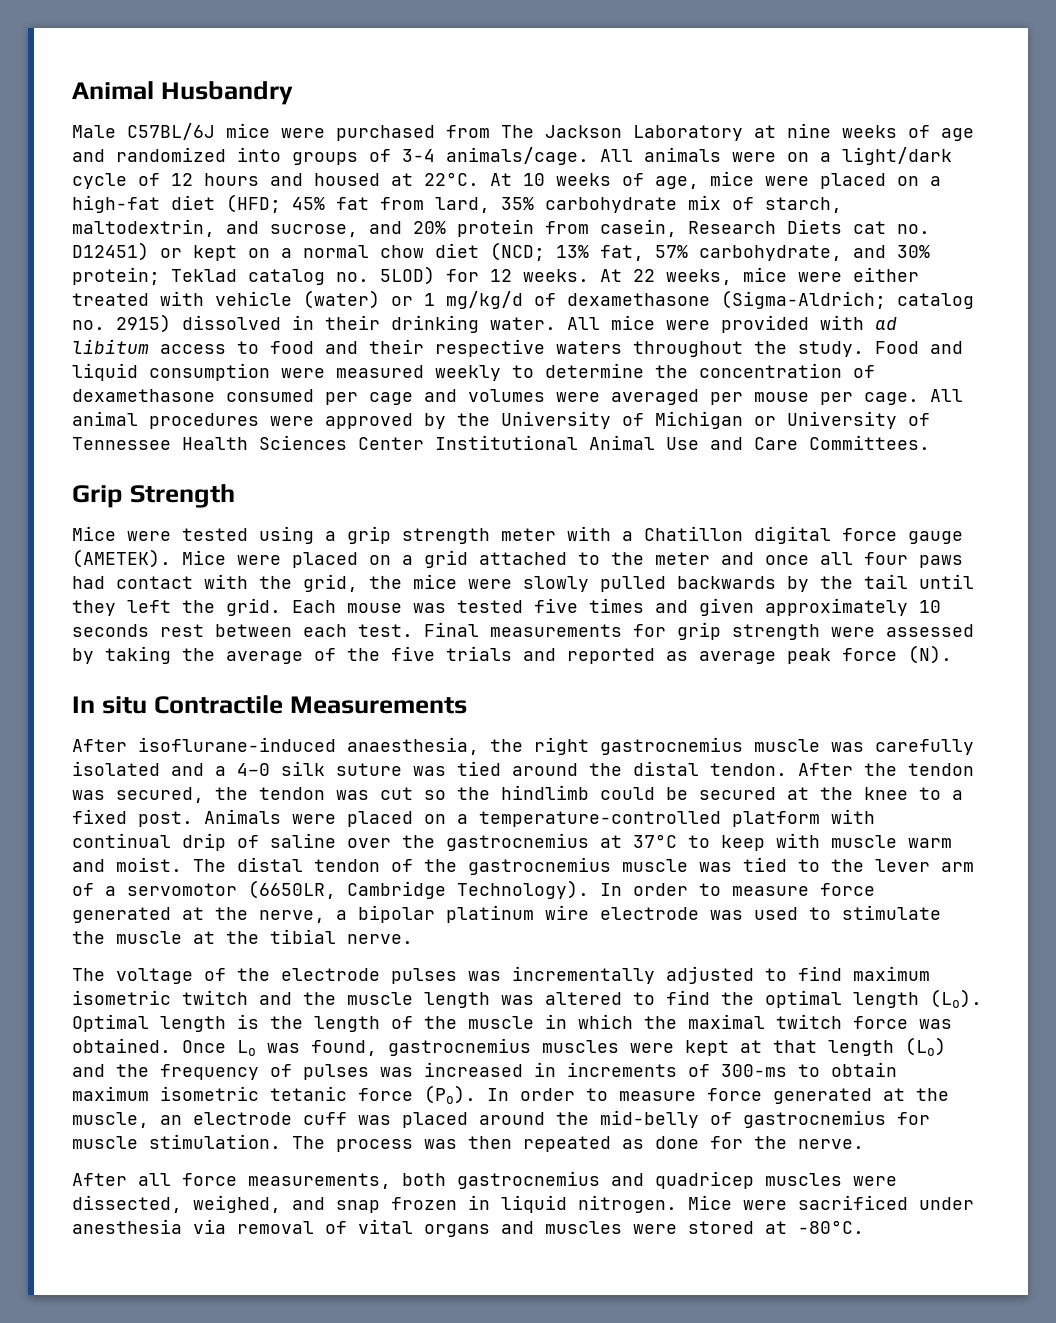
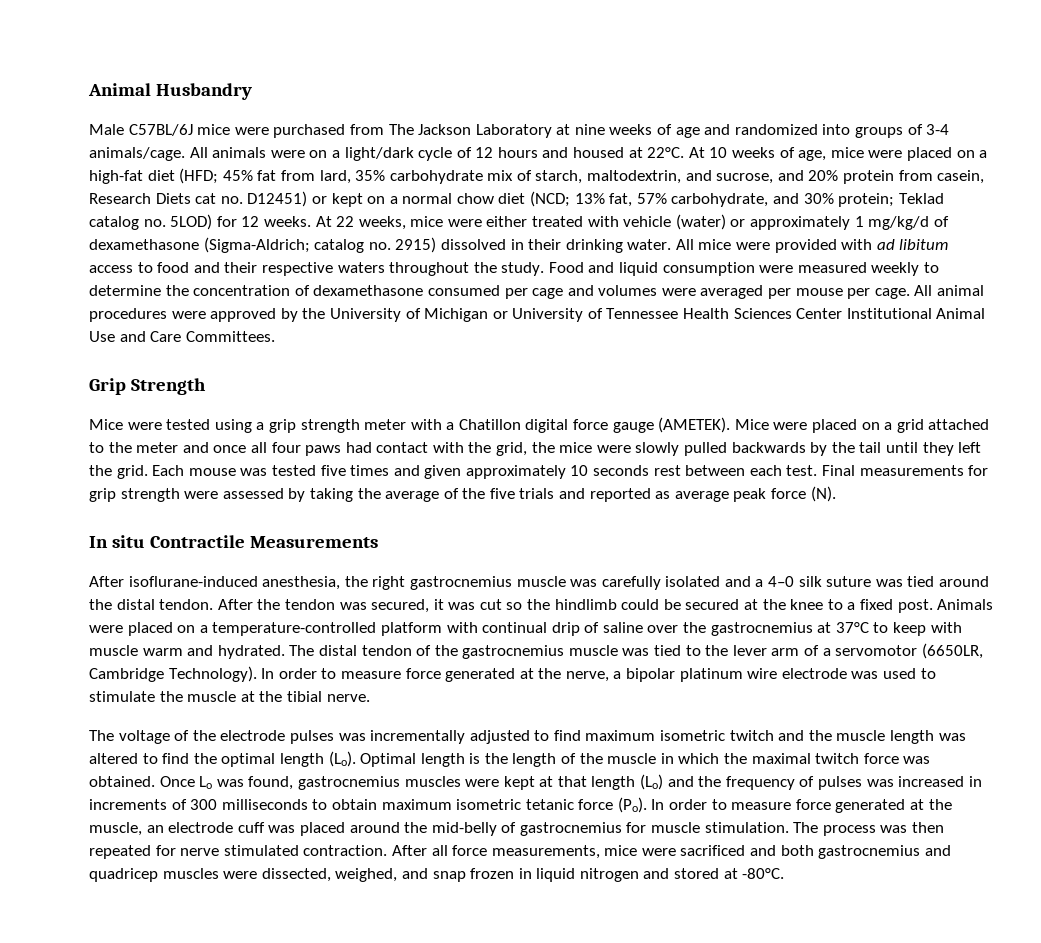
(413, 301) none -> [750,216,851,230] approximately
[347,737,479,755] anaesthesia, -> [262,576,341,590] anesthesia,
[215,787,325,800] the tendon -> [433,599,444,610] it
[116,857,182,872] moist. -> [217,645,285,659] hydrated.
[721,1064,787,1077] 300-ms -> [190,799,308,810] 300 milliseconds
[622,1136,864,1149] [72,1173,391,1189] as done for the nerve. // After all force measurements, -> [155,845,777,859] for nerve stimulated contraction. After all force measurements, mice were sacrificed and
[578,1195,974,1213] [72,1219,677,1237] nitrogen. Mice were sacrificed under anesthesia via removal of vital organs and muscles were -> [579,868,670,882] nitrogen and

